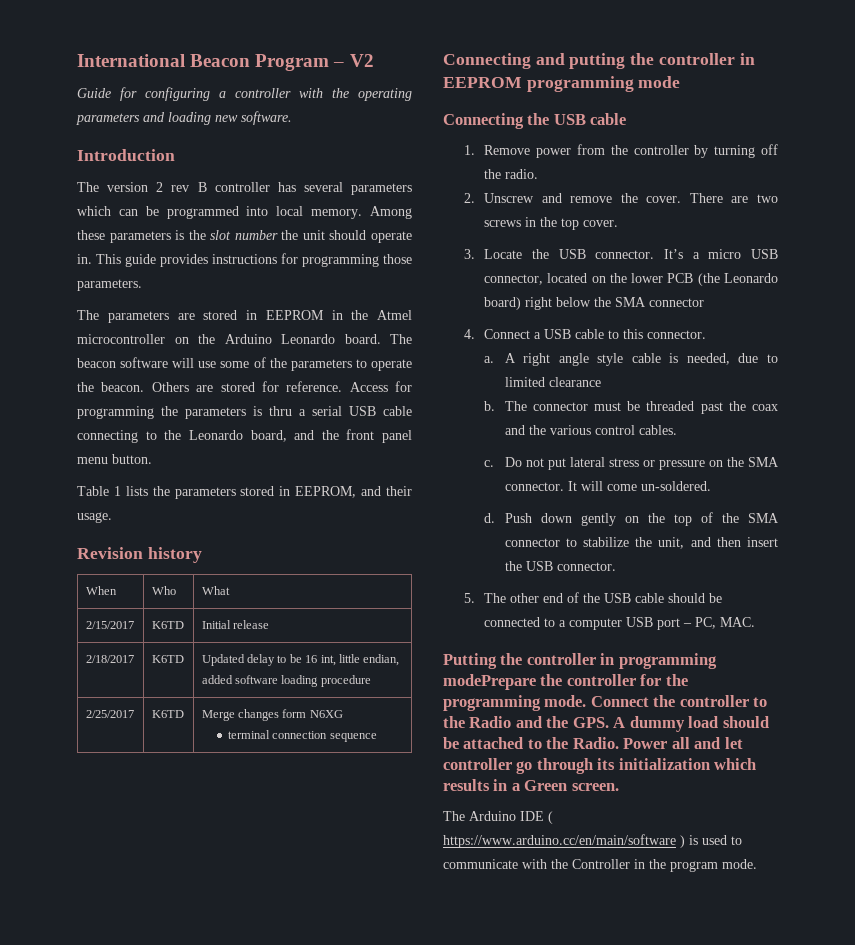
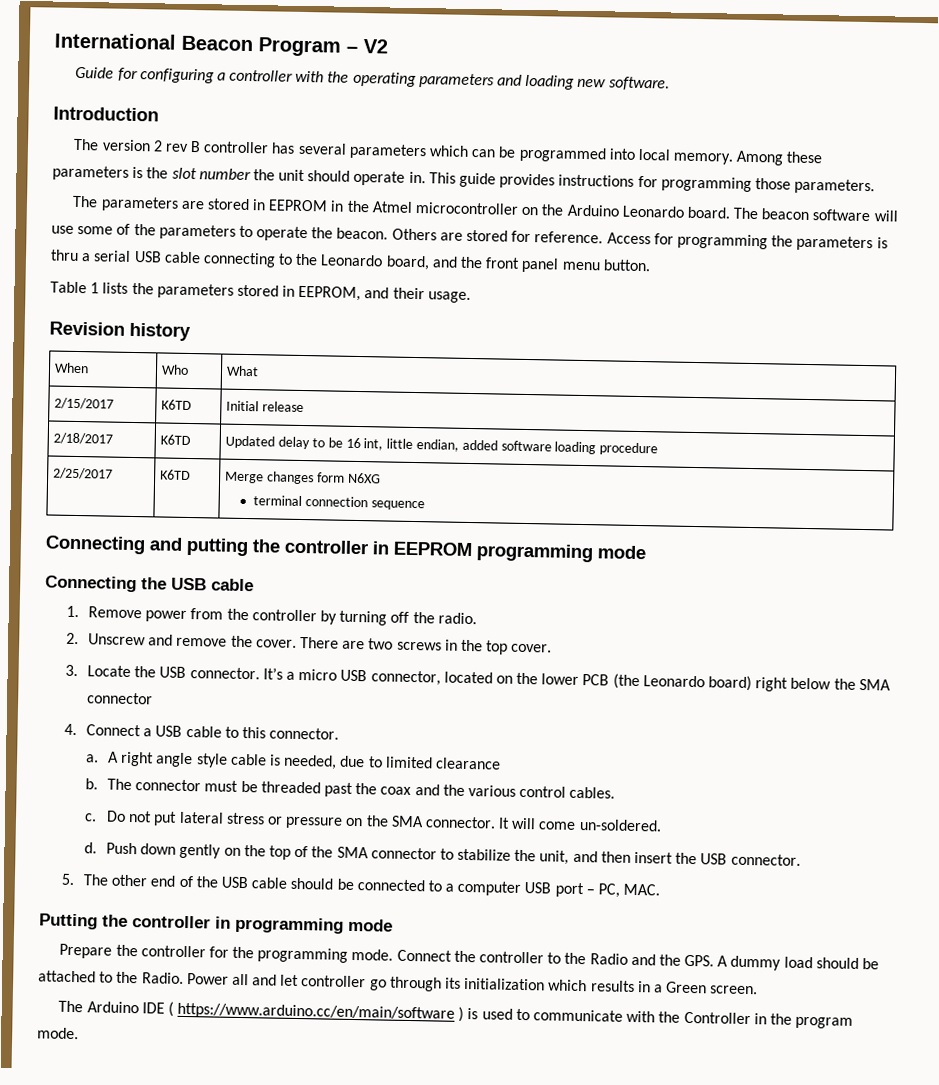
[443,674,536,690] modePrepare -> [348,918,393,932] [59,943,113,959] mode // Prepare

